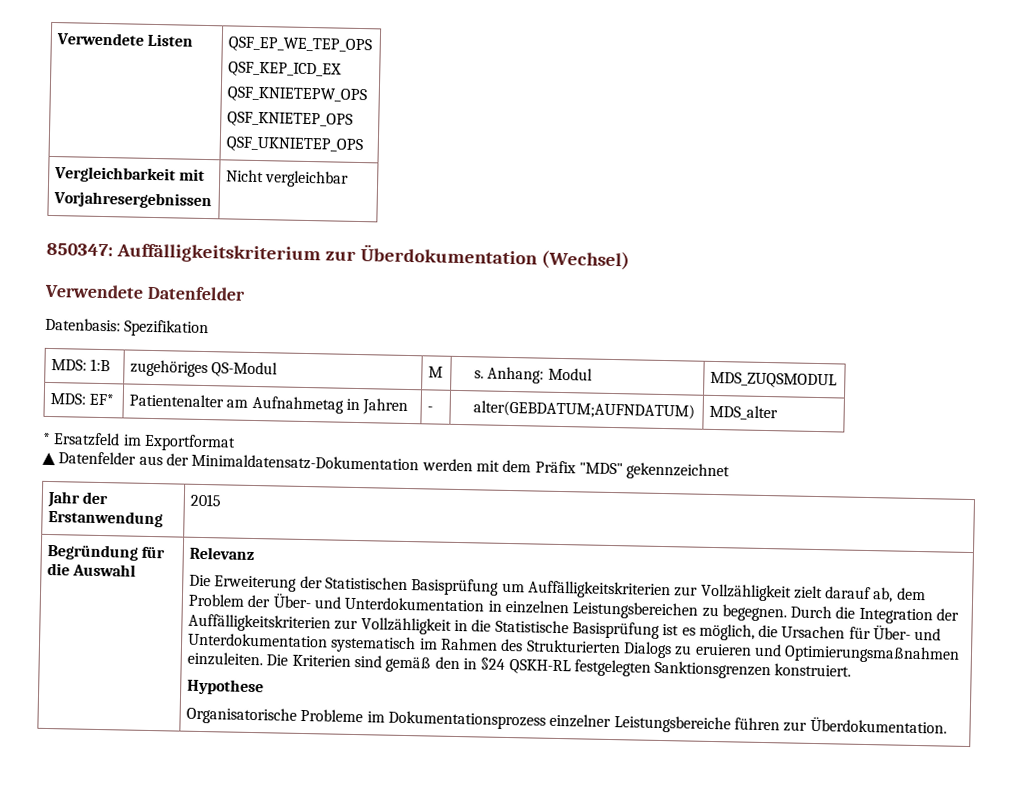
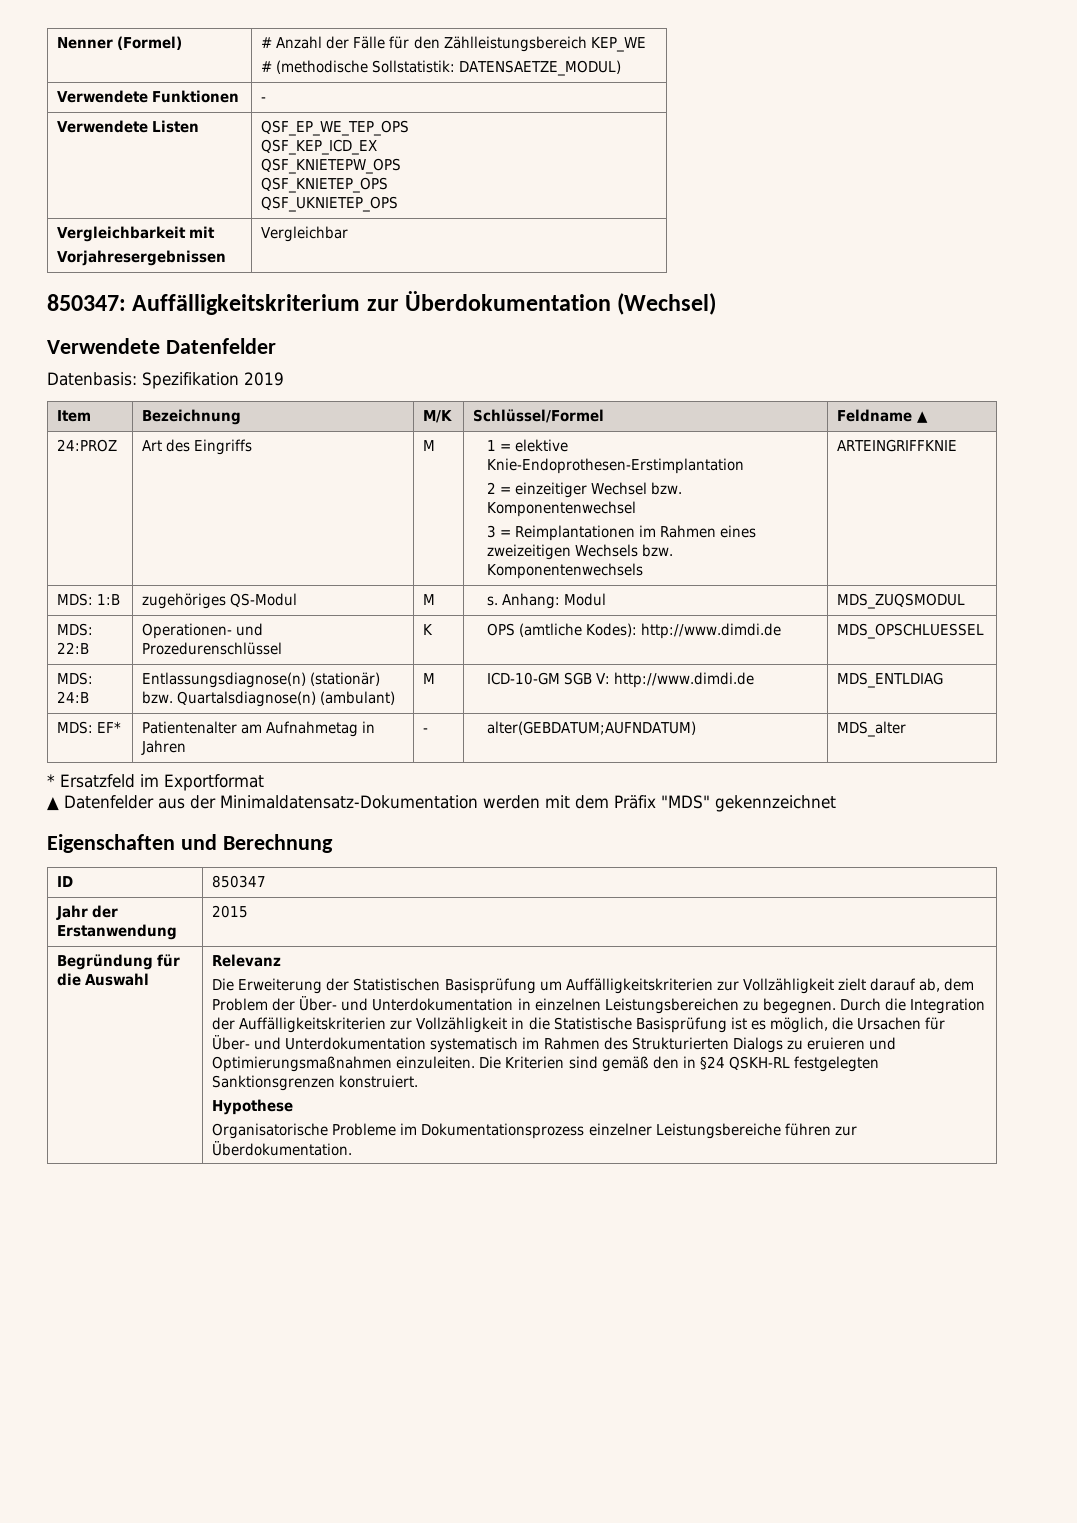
(55, 39) none -> [57,36,183,50] [261,36,646,52] [261,60,622,76] [57,90,240,103] [261,97,267,102] Nenner (Formel) | # Anzahl der Fälle für den Zählleistungsbereich KEP_WE // # (methodische Sollstatistik: DATENSAETZE_MODUL) // Verwendete Funktionen | - //
[225,169,350,188] Nicht vergleichbar -> [261,226,349,242] Vergleichbar
(210, 328) none -> [244,372,284,386] [57,410,92,422] [142,409,242,425] [423,410,453,423] [473,409,605,423] [837,409,929,423] [57,439,118,452] [142,439,253,455] [423,440,436,451] [486,439,568,452] [486,458,744,474] [486,482,682,498] [486,501,636,517] [486,525,756,541] [486,544,673,560] [486,563,643,579] [837,439,958,452] 2019 // Item | Bezeichnung | M/K | Schlüssel/Formel | Feldname ▲ // 24:PROZ | Art des Eingriffs | M | 1 = elektive Knie-Endoprothesen-Erstimplantation // 2 = einzeitiger Wechsel bzw. Komponentenwechsel // 3 = Reimplantationen im Rahmen eines zweizeitigen Wechsels bzw. Komponentenwechsels | ARTEINGRIFFKNIE
(837, 380) none -> [57,623,94,636] [57,642,90,654] [142,623,264,639] [142,642,283,655] [423,624,434,635] [486,623,781,639] [837,623,985,639] [57,672,94,685] [57,691,90,703] [142,672,381,688] [142,691,396,707] [423,673,436,684] [486,672,754,688] [837,672,944,688] // MDS: 22:B | Operationen- und Prozedurenschlüssel | K | OPS (amtliche Kodes): http://www.dimdi.de | MDS_OPSCHLUESSEL // MDS: 24:B | Entlassungsdiagnose(n) (stationär) bzw. Quartalsdiagnose(n) (ambulant) | M | ICD-10-GM SGB V: http://www.dimdi.de | MDS_ENTLDIAG
(731, 471) none -> [47,834,333,853] [57,876,74,887] [212,875,267,888] // Eigenschaften und Berechnung // ID | 850347

